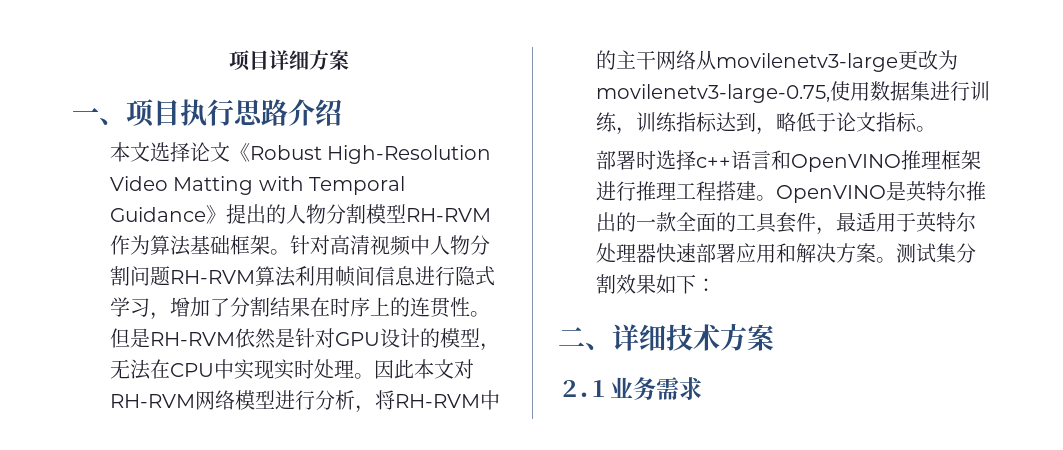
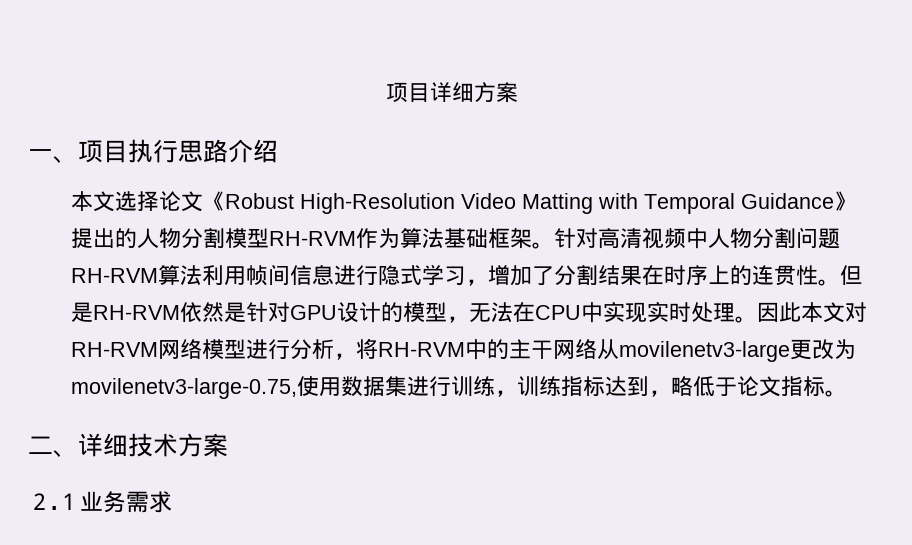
[595,150,981,172] [595,181,986,203] [595,212,976,235] [595,243,976,263] [595,274,716,294] // 部署时选择c++语言和OpenVINO推理框架进行推理工程搭建。OpenVINO是英特尔推出的一款全面的工具套件，最适用于英特尔处理器快速部署应用和解决方案。测试集分割效果如下： -> (847, 393) none

